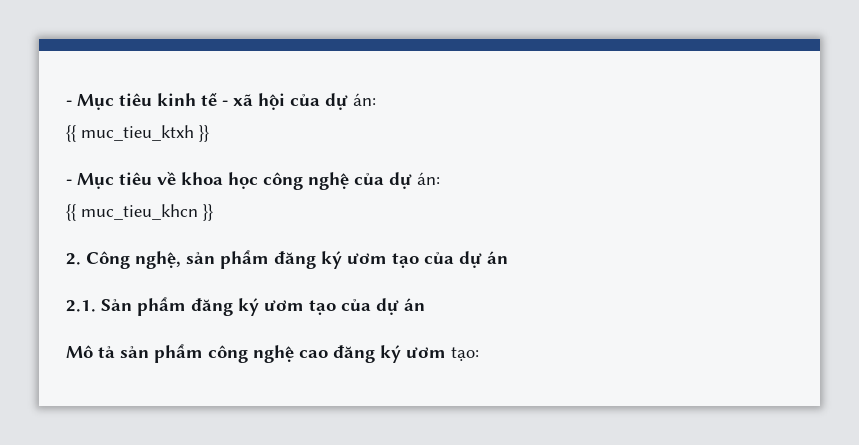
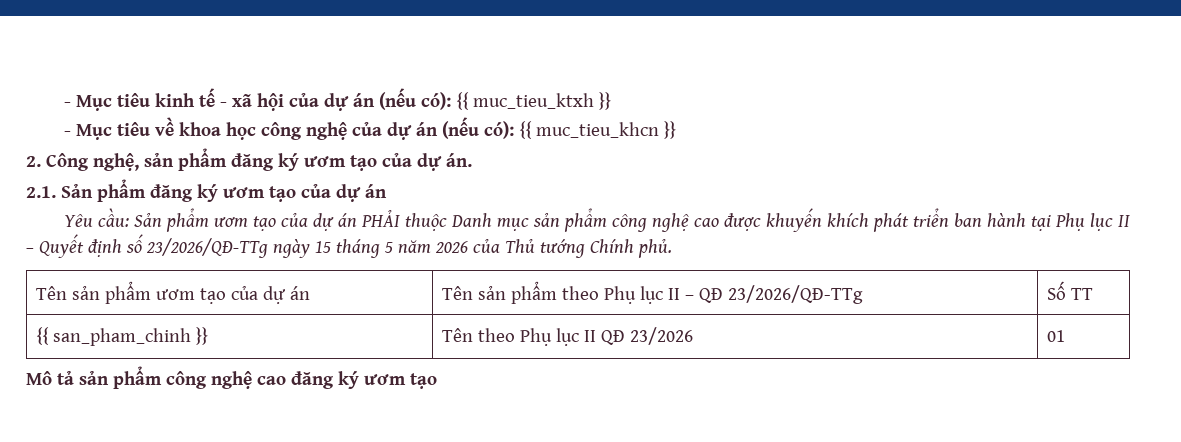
[353,93,376,106] án: // -> [352,88,451,110] án (nếu có):
[417,172,440,185] án: // -> [415,117,514,139] án (nếu có):
[487,251,508,264] án -> [445,153,472,167] án.
(425, 304) none -> [63,208,1130,232] [26,234,672,258] [36,281,311,304] [442,281,864,304] [1047,281,1094,300] [36,327,209,346] [442,327,694,346] [1047,330,1066,342] // Yêu cầu: Sản phẩm ươm tạo của dự án PHẢI thuộc Danh mục sản phẩm công nghệ cao được khuyến khích phát triển ban hành tại Phụ lục II – Quyết định số 23/2026/QĐ-TTg ngày 15 tháng 5 năm 2026 của Thủ tướng Chính phủ. // Tên sản phẩm ươm tạo của dự án | Tên sản phẩm theo Phụ lục II – QĐ 23/2026/QĐ-TTg | Số TT // {{ san_pham_chinh }} | Tên theo Phụ lục II QĐ 23/2026 | 01
[451,347,479,361] tạo: -> [409,373,437,389] tạo

